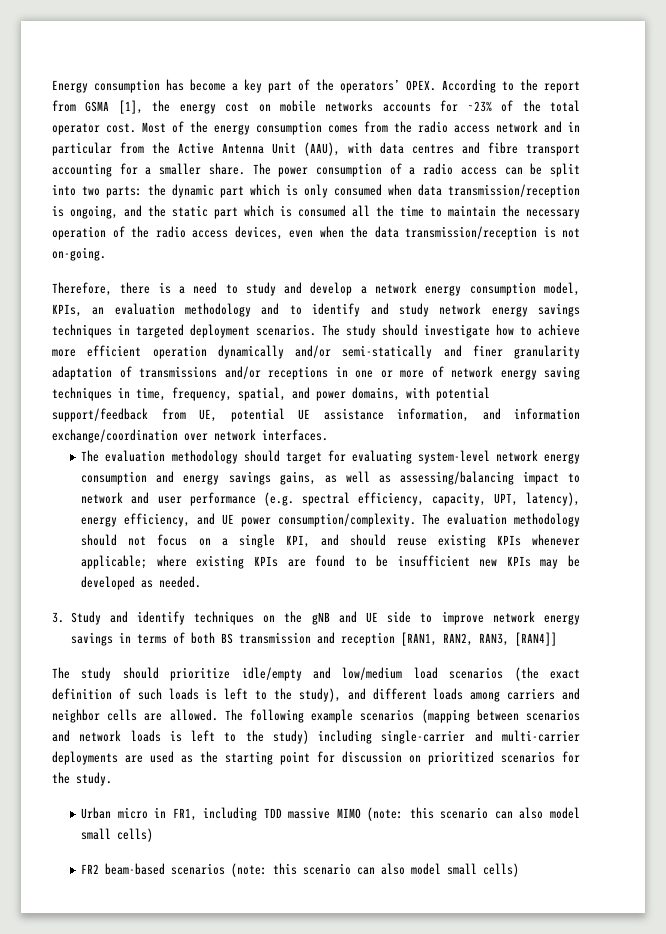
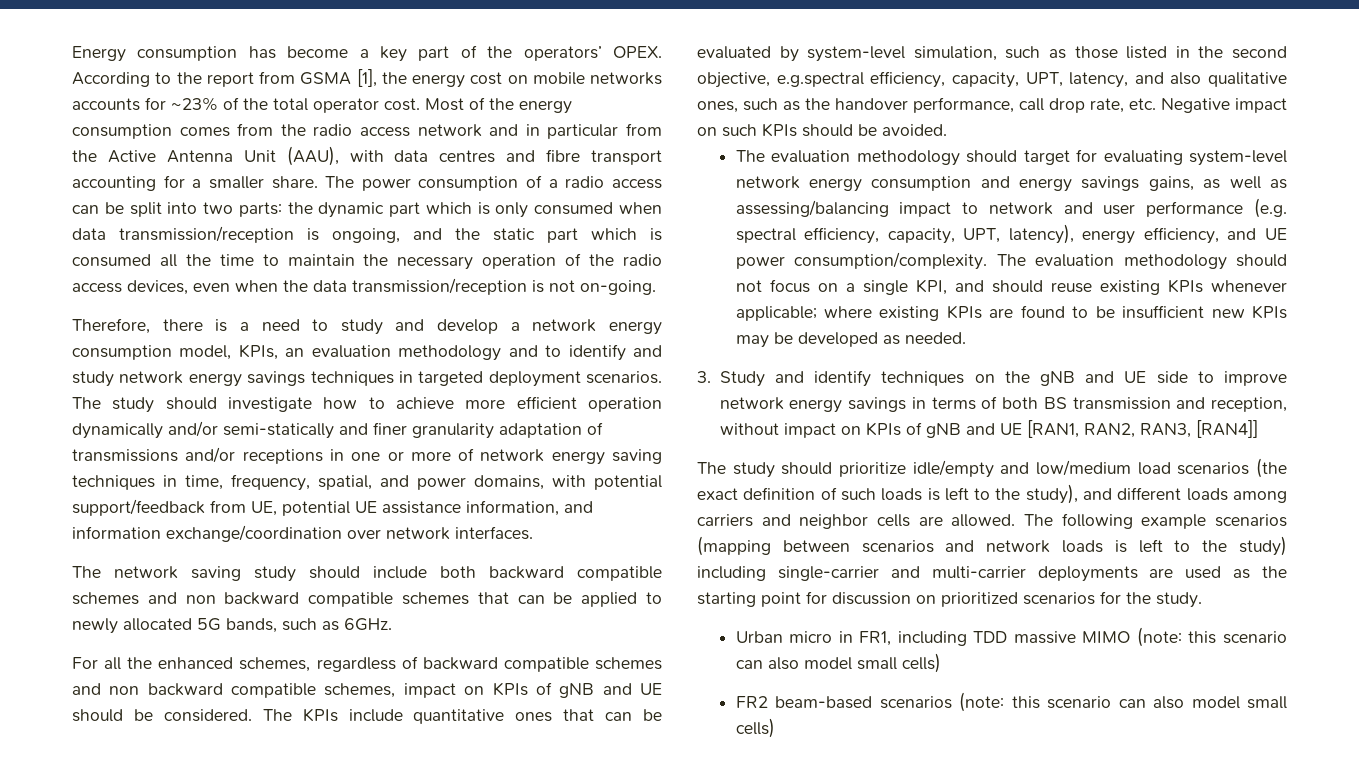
(328, 435) none -> [72,566,662,582] [72,592,662,607] [72,618,392,634] [72,656,662,672] [72,682,663,698] [72,708,662,724] [697,46,1287,62] [697,71,1287,88] [697,97,1287,113] [697,123,947,137] // The network saving study should include both backward compatible schemes and non backward compatible schemes that can be applied to newly allocated 5G bands, such as 6GHz. // For all the enhanced schemes, regardless of backward compatible schemes and non backward compatible schemes, impact on KPIs of gNB and UE should be considered. The KPIs include quantitative ones that can be evaluated by system-level simulation, such as those listed in the second objective, e.g.spectral efficiency, capacity, UPT, latency, and also qualitative ones, such as the handover performance, call drop rate, etc. Negative impact on such KPIs should be avoided.
[340,632,395,646] reception -> [1211,397,1287,412] [719,422,1022,438] reception, without impact on KPIs of gNB and UE

